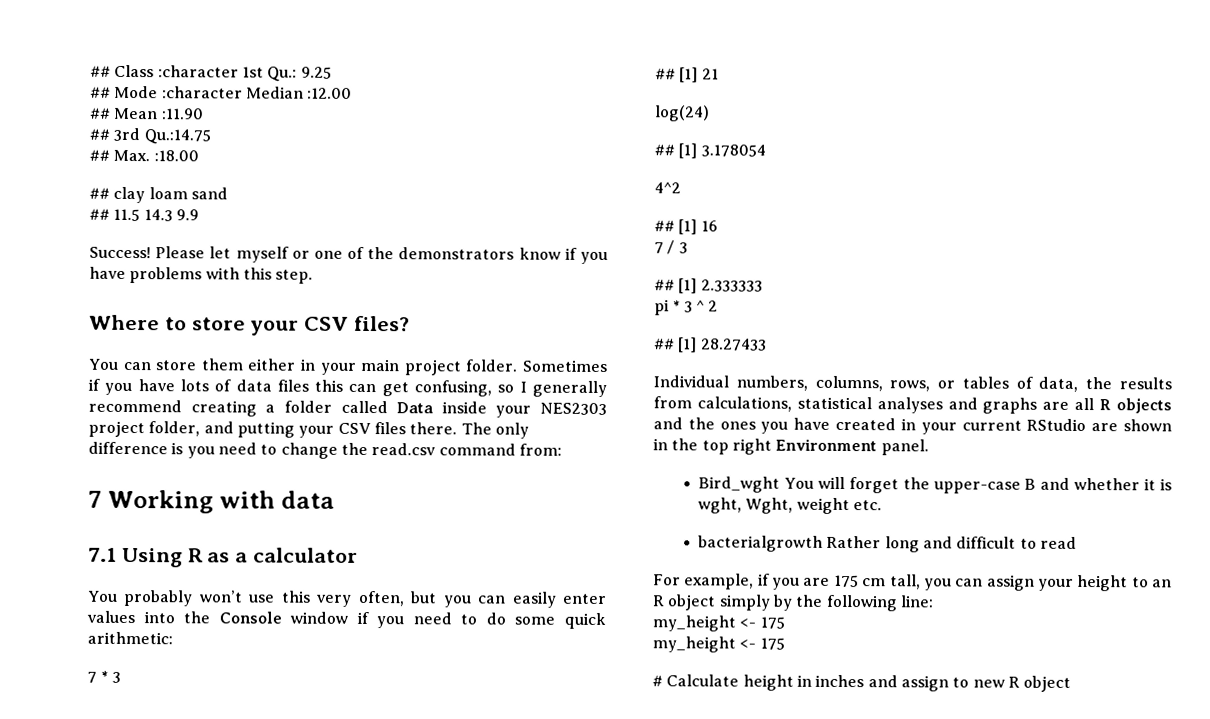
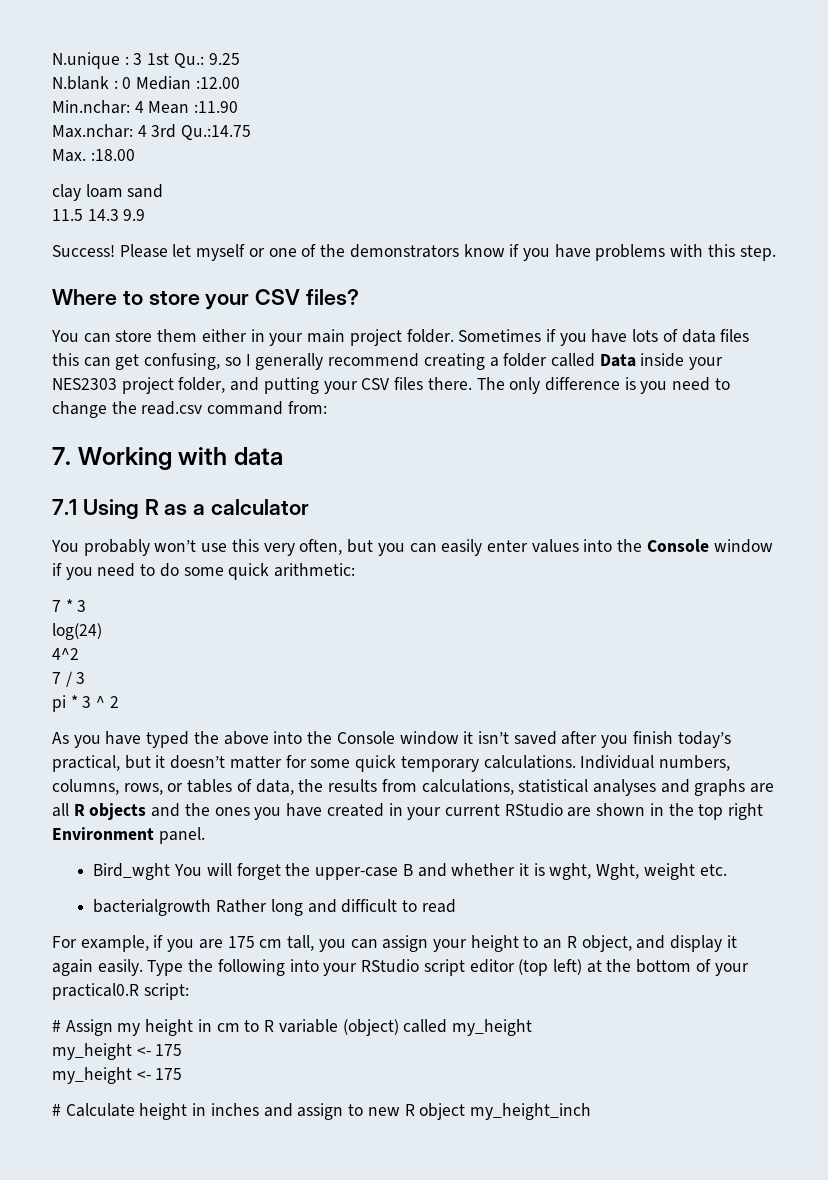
[90,64,239,78] ## Class :character -> [52,52,143,69] N.unique : 3
[90,85,243,99] ## Mode :character -> [52,76,132,90] N.blank : 0
[90,107,111,119] ## -> [52,100,144,114] Min.nchar: 4
[89,128,110,140] ## -> [52,124,147,138] Max.nchar: 4
[89,149,110,161] ## -> (252, 132) none
[89,187,110,199] ## -> (135, 155) none
[89,208,110,220] ## -> (164, 191) none
[88,490,102,508] 7 -> [52,447,71,465] 7.
[655,67,719,83] [654,105,710,122] [654,143,766,159] [654,182,681,194] [654,219,718,235] ## [1] 21 // log(24) // ## [1] 3.178054 // 4^2 // ## [1] 16 -> [52,623,102,640] [52,648,79,660] log(24) // 4^2
[654,278,763,294] // ## [1] 2.333333 -> (86, 678) none
[654,337,767,353] ## [1] 28.27433 // -> [52,731,731,748] [52,755,576,772] As you have typed the above into the Console window it isn’t saved after you finish today’s practical, but it doesn’t matter for some quick temporary calculations.
[667,594,934,612] object simply by the following line: -> [581,935,737,952] [52,959,749,976] [52,983,189,1000] [52,1019,532,1036] object, and display it again easily. Type the following into your RStudio script editor (top left) at the bottom of your practical0.R script: // # Assign my height in cm to R variable (object) called my_height
(1072, 683) none -> [469,1103,591,1120] my_height_inch

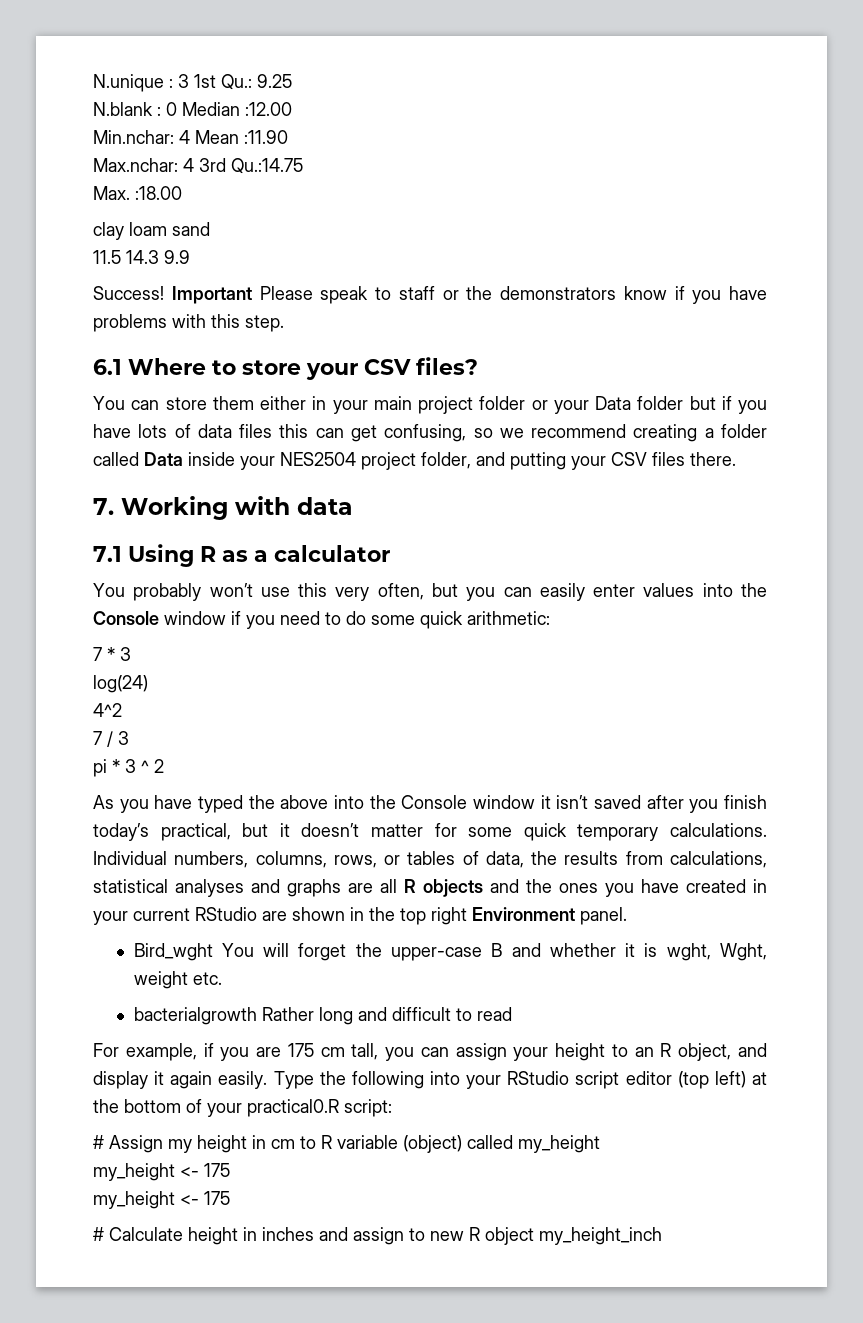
[119,244,317,261] Please let myself or one of -> [171,286,459,304] Important Please speak to staff or
(776, 253) none -> [93,359,122,375] 6.1
[406,329,542,343] folder. Sometimes -> [479,396,716,414] folder or your Data folder but
[245,353,324,370] I generally -> [499,428,524,438] we
[52,378,117,390] NES2303 -> [280,452,356,466] NES2504
[476,377,730,394] [52,401,327,418] The only difference is you need to change the read.csv command from: -> (736, 459) none

